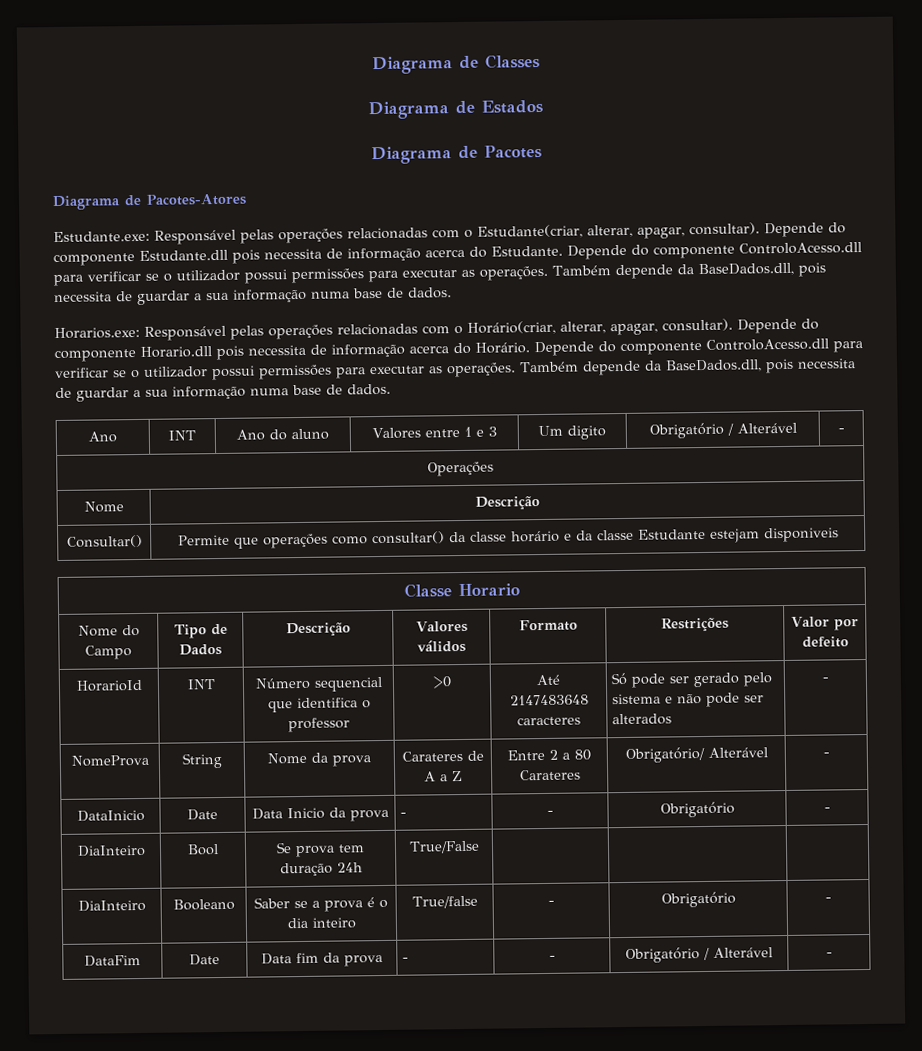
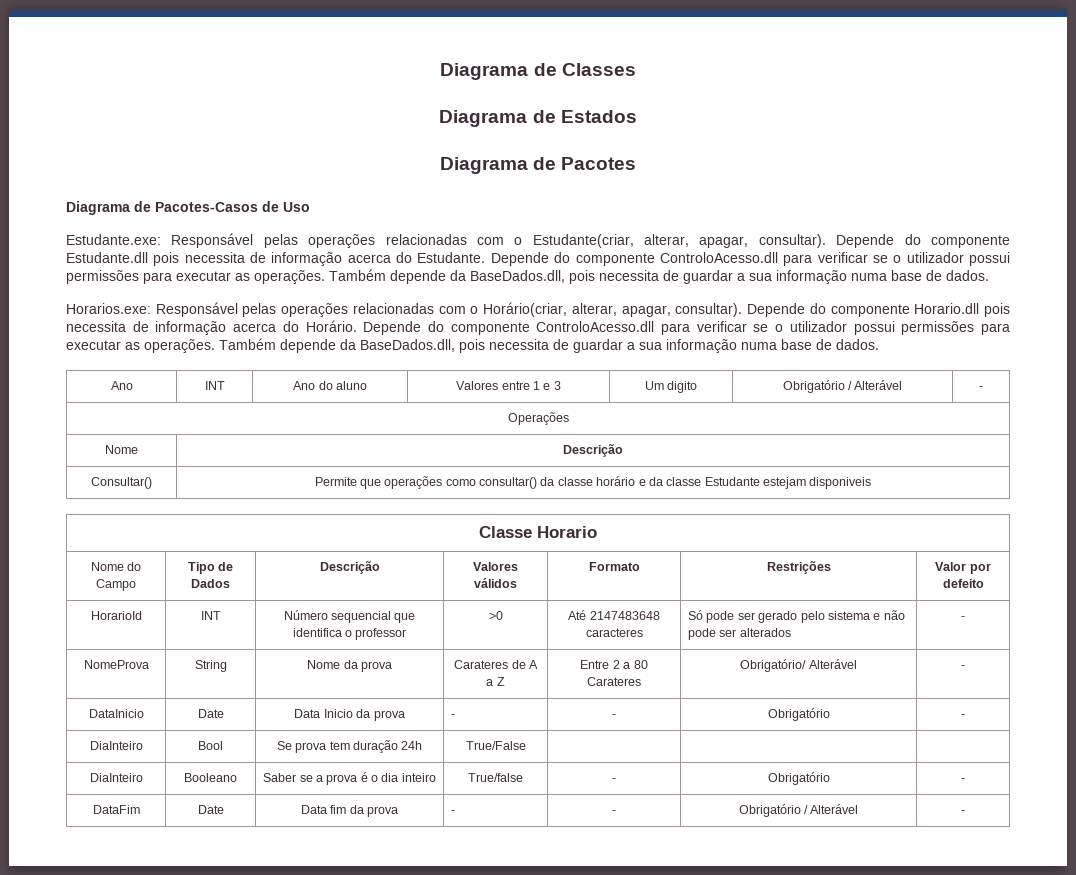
[146,193,247,206] Pacotes-Atores -> [155,201,310,212] Pacotes-Casos de Uso

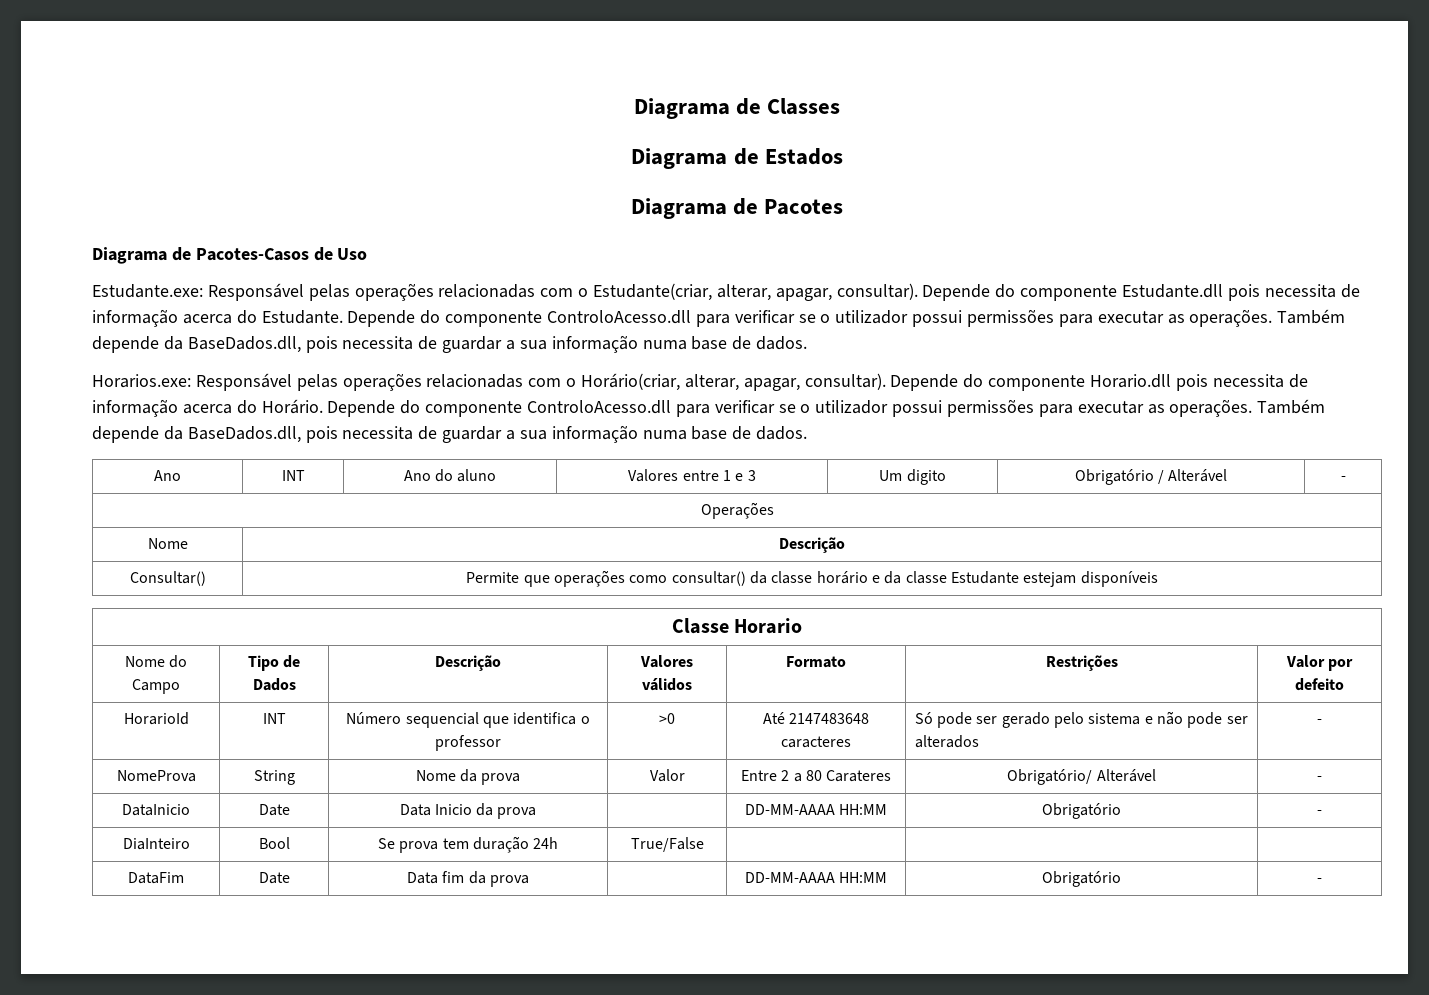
[809,477,872,489] disponiveis -> [1080,571,1158,587] disponíveis
[454,660,538,669] [486,677,505,686] Carateres de A a Z -> [649,769,685,782] Valor
[451,714,456,718] [612,714,616,718] - | - -> [744,804,888,815] | DD-MM-AAAA HH:MM
[89,773,143,782] [184,773,237,782] [263,772,436,785] [468,773,523,782] [612,778,616,782] [767,772,830,785] [961,778,965,782] // DiaInteiro | Booleano | Saber se a prova é o dia inteiro | True/false | - | Obrigatório | - -> (704, 844) none
[451,810,456,814] [612,810,616,814] [738,804,859,817] - | - | Obrigatório / Alterável -> [744,872,888,883] [1042,871,1121,887] | DD-MM-AAAA HH:MM | Obrigatório

